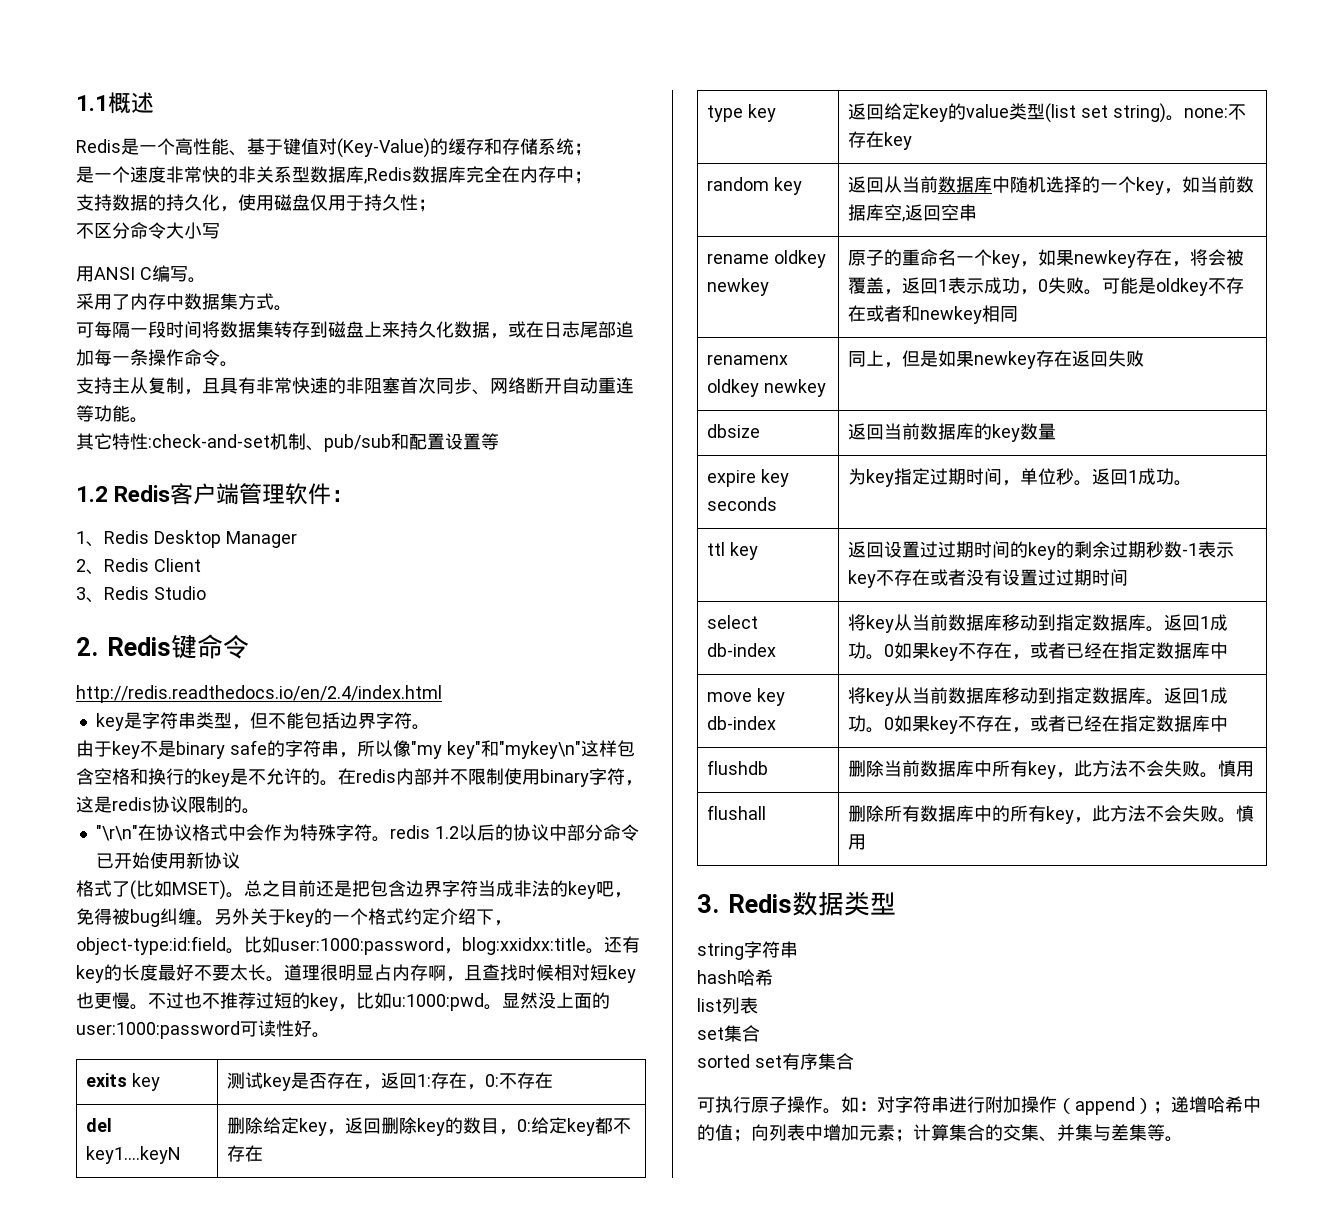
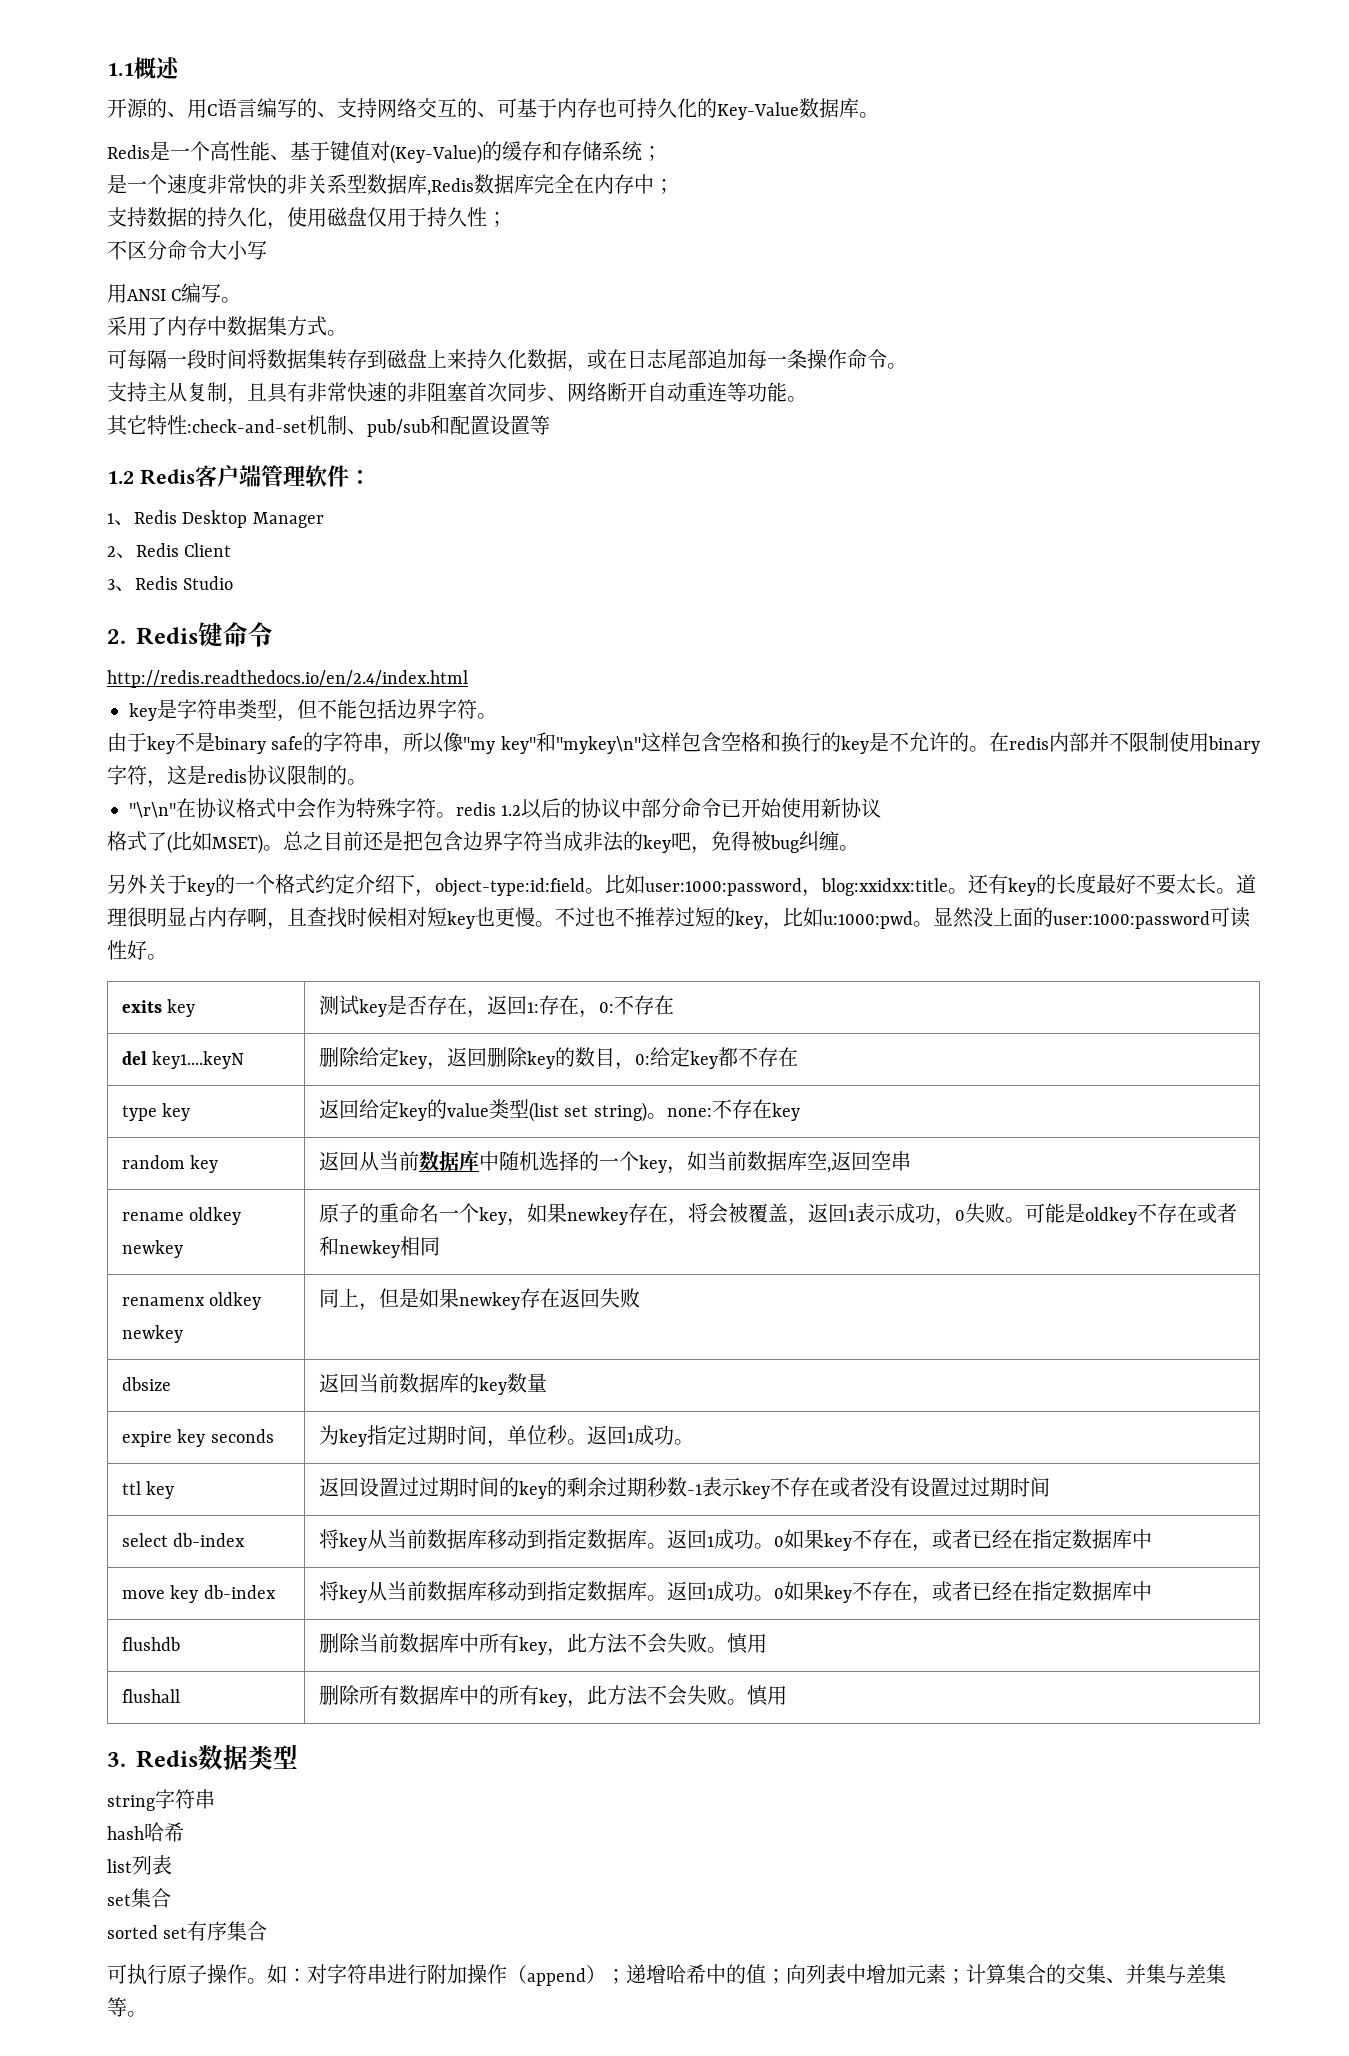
(154, 102) none -> [107,98,879,120] // 开源的、用C语言编写的、支持网络交互的、可基于内存也可持久化的Key-Value数据库。
(214, 923) none -> (859, 848) //

